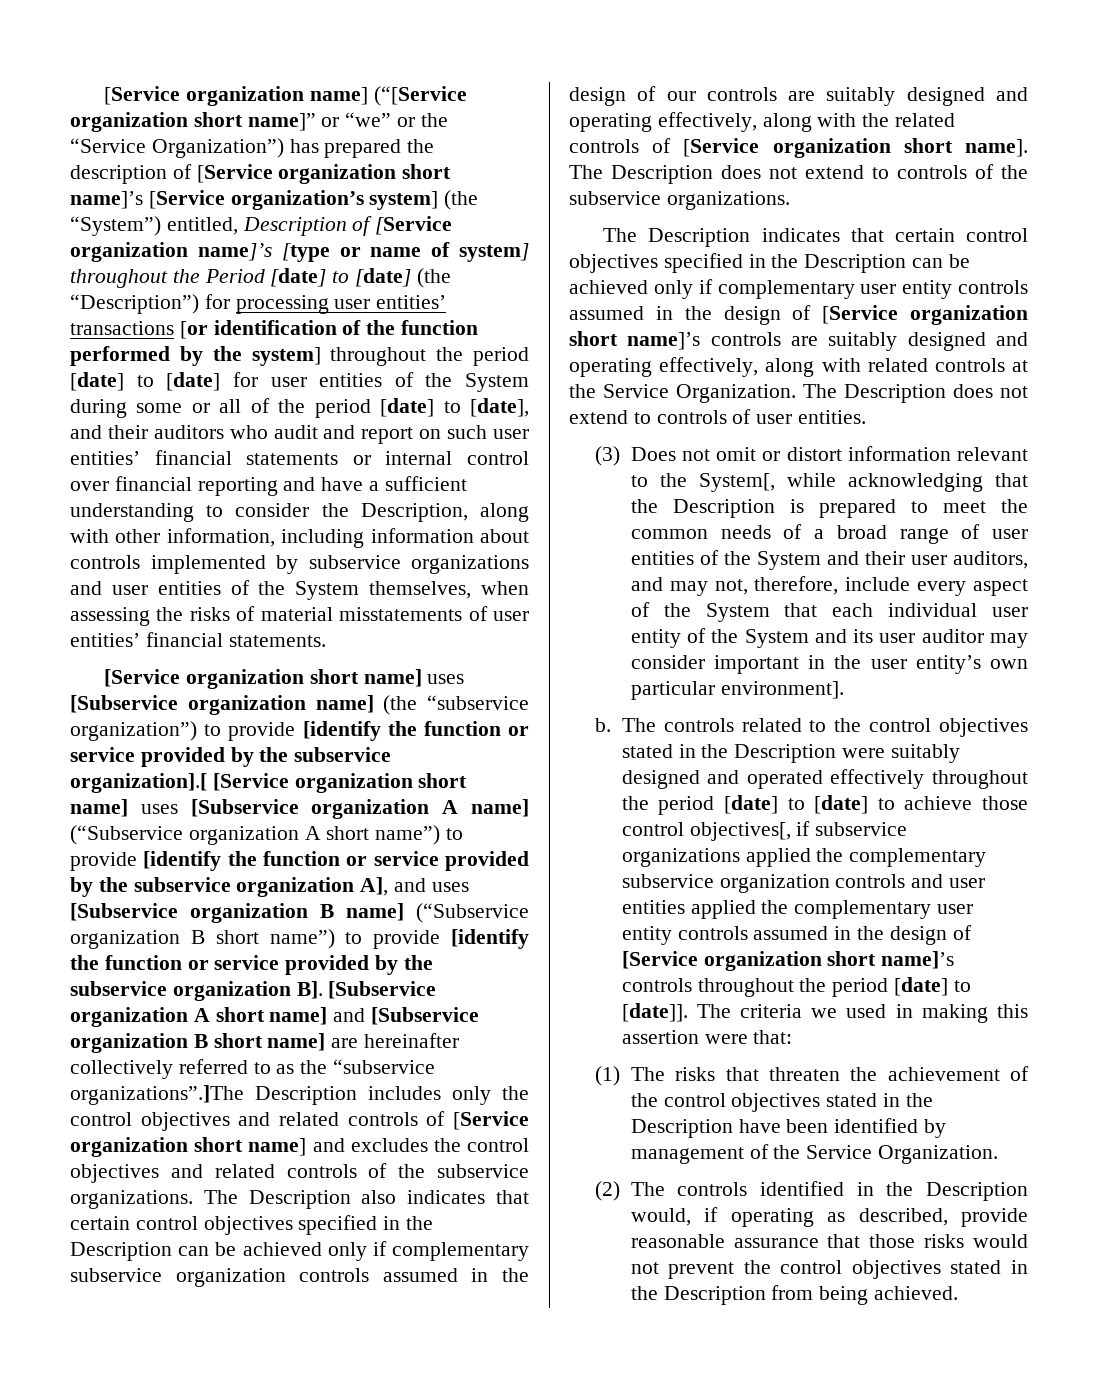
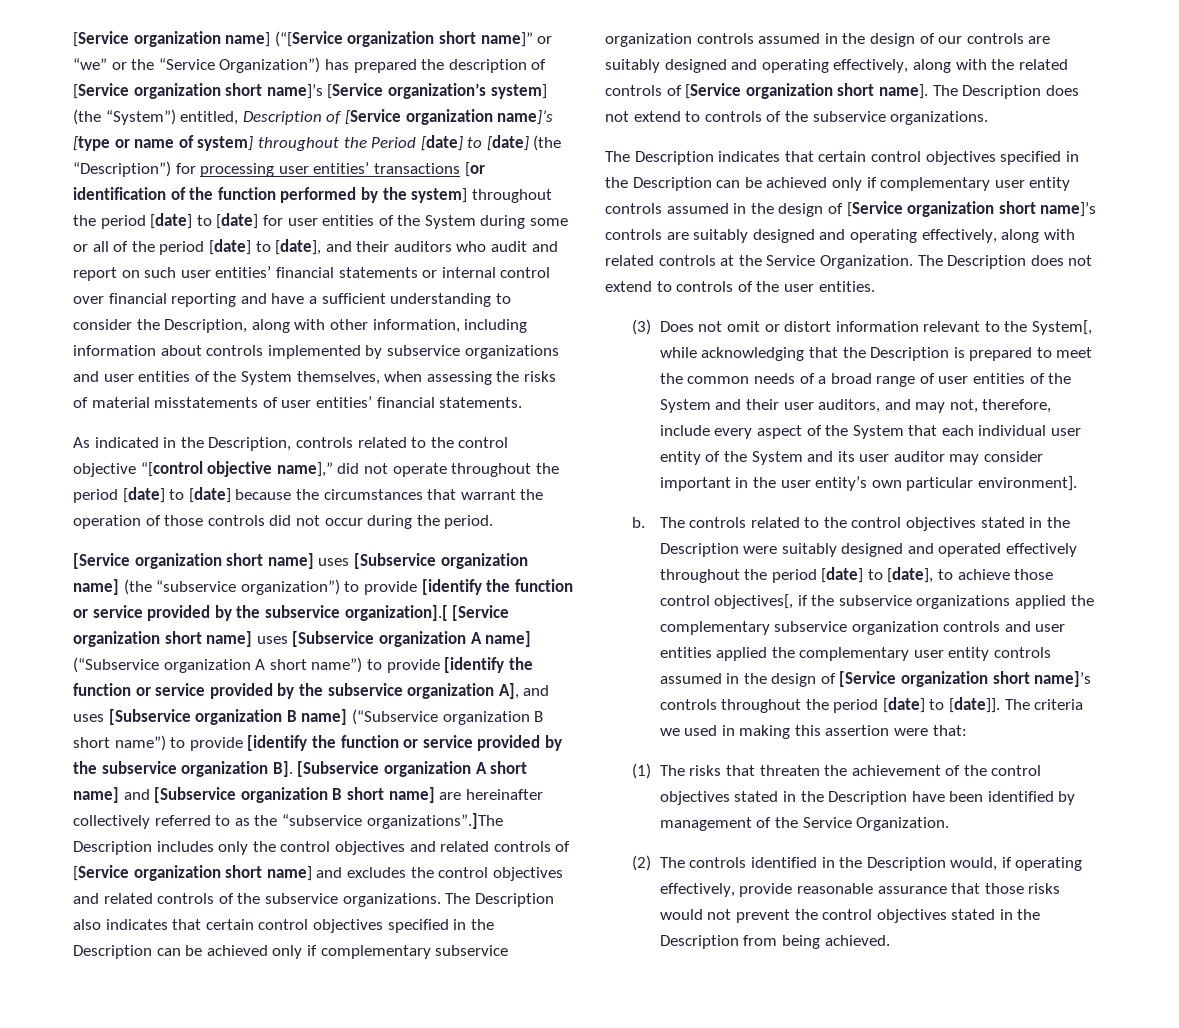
(326, 641) none -> [73,437,509,451] [73,461,559,477] [73,487,544,503] [73,515,494,529] // As indicated in the Description, controls related to the control objective “[control objective name],” did not operate throughout the period [date] to [date] because the circumstances that warrant the operation of those controls did not occur during the period.
(752, 416) none -> [756,281,780,292] the
[814,795,869,814] [date] -> [887,567,934,583] [date],
(811, 828) none -> [811,595,835,606] the
[827,1208,948,1226] as described, -> [659,883,735,897] effectively,

